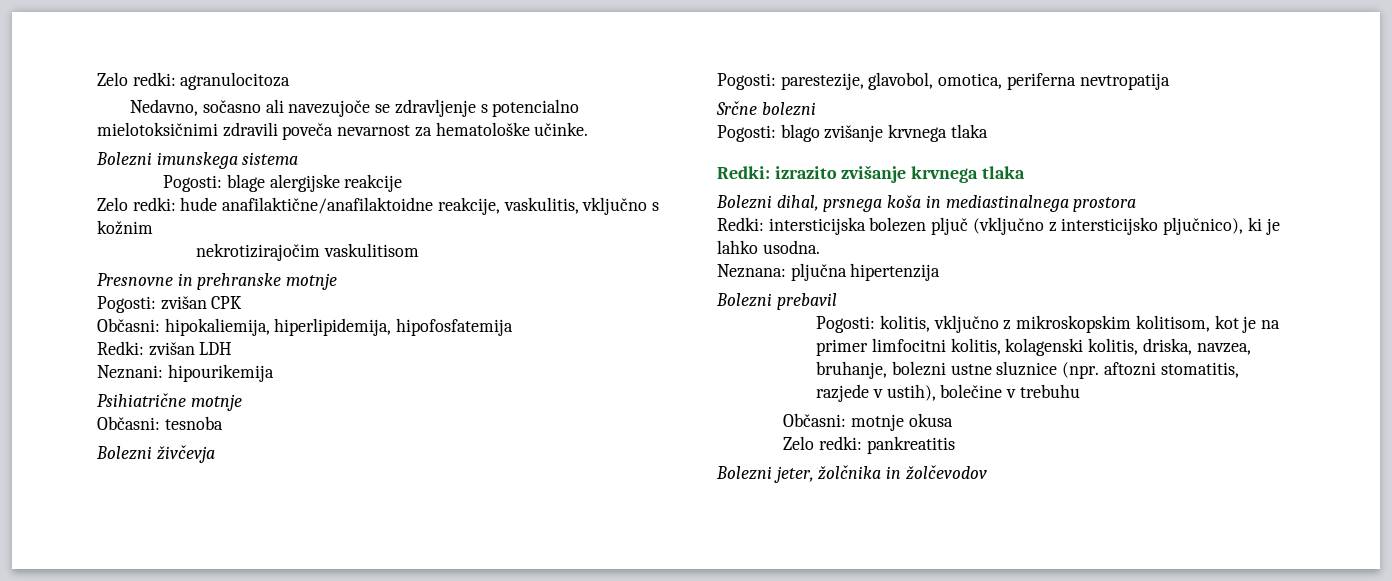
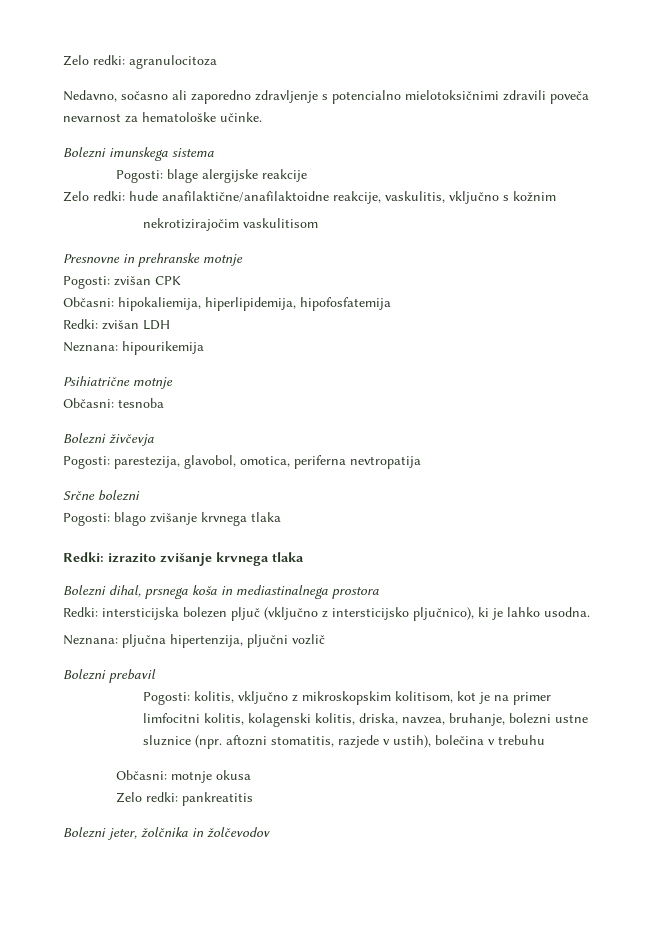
[288,100,391,117] navezujoče se -> [191,90,251,104] zaporedno
[97,365,163,379] Neznani: -> [63,342,118,352] Neznana:
[780,73,864,90] parestezije, -> [114,456,180,469] parestezija,
[850,263,941,281] hipertenzija -> [170,634,325,648] hipertenzija, pljučni vozlič
[940,384,1003,398] bolečine -> [434,735,484,745] bolečina

